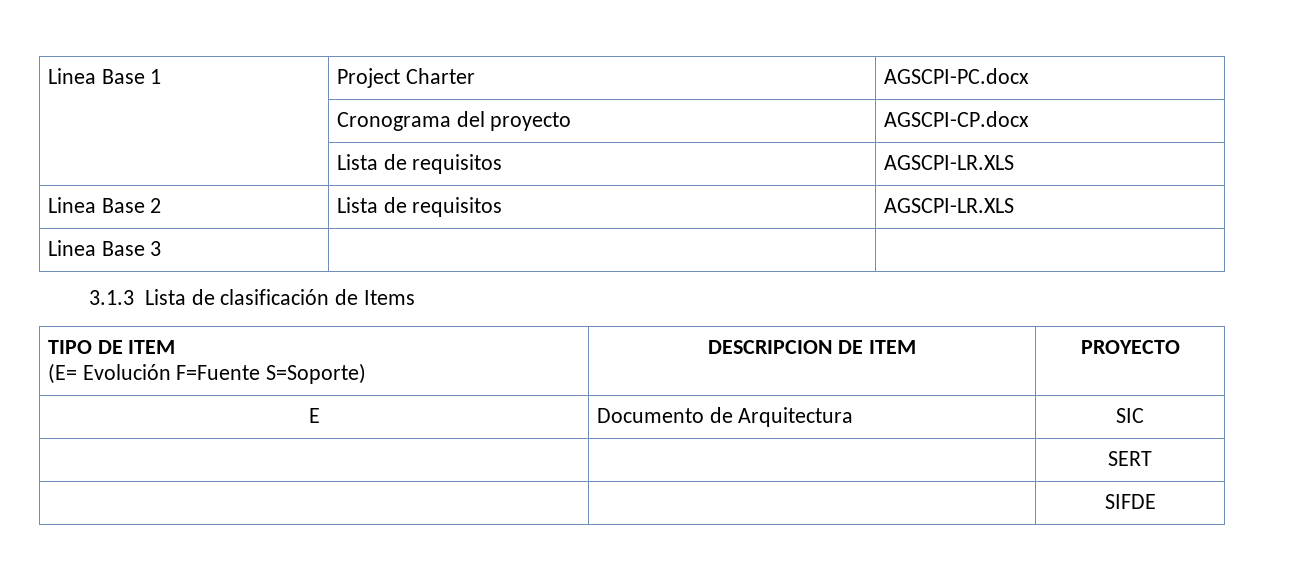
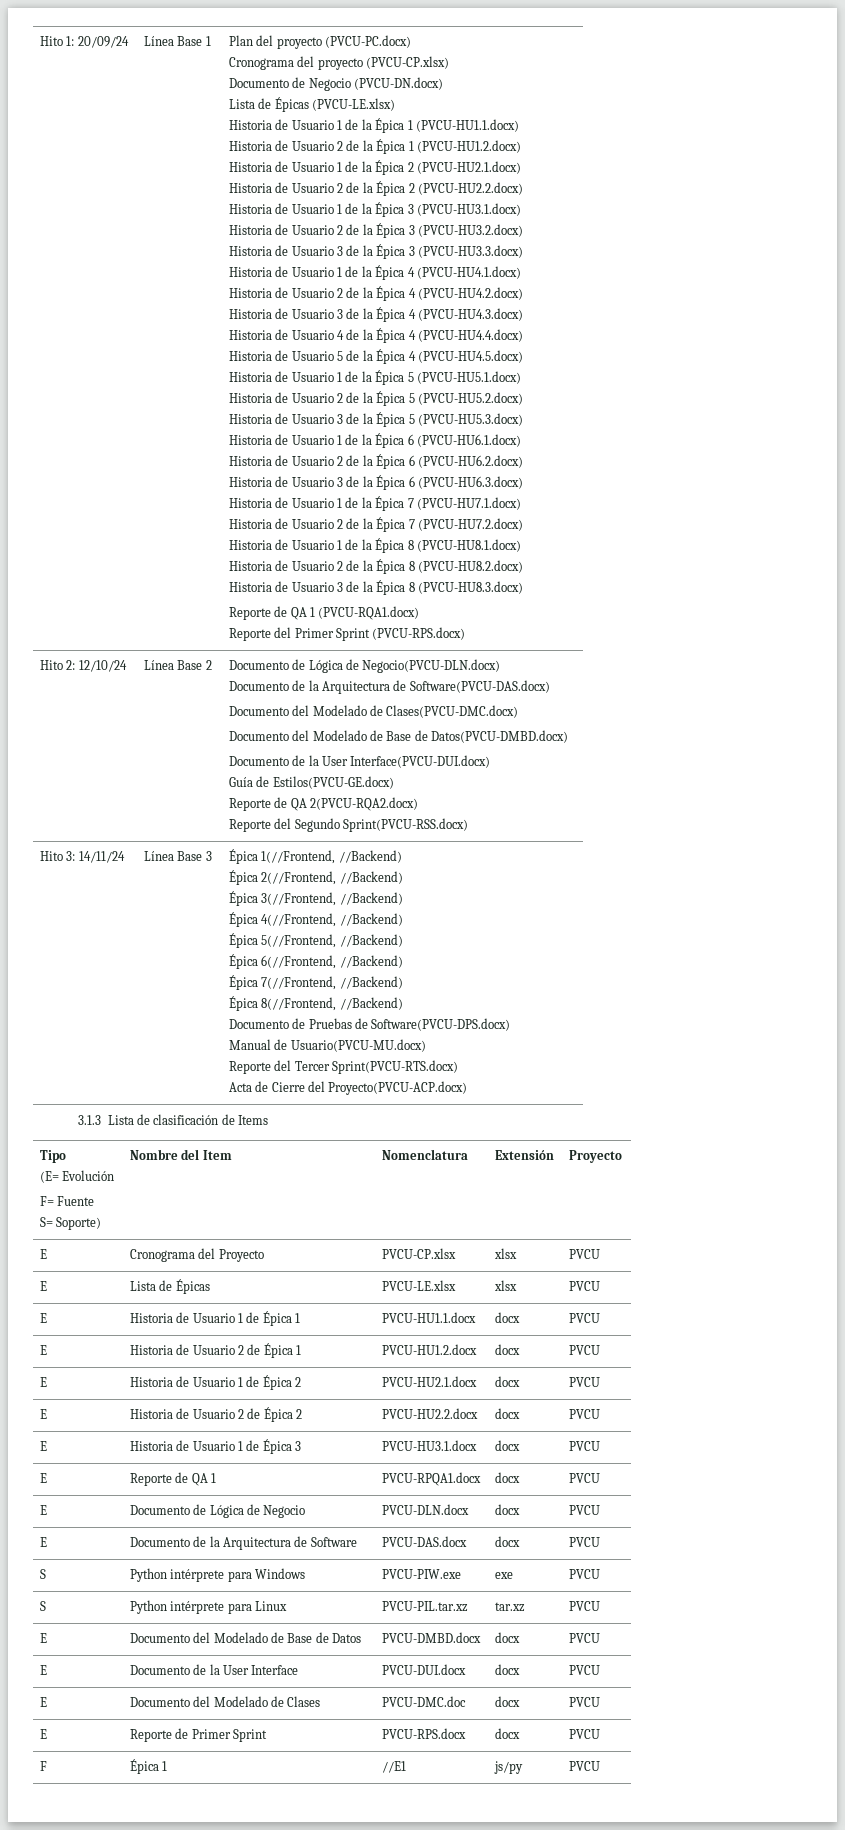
[47,68,162,84] [336,68,475,88] [883,68,1029,84] [336,111,572,131] [883,111,1029,127] [336,154,503,174] [883,155,1014,170] [47,197,162,213] [336,197,503,217] [883,198,1014,213] [47,240,162,256] Linea Base 1 | Project Charter | AGSCPI-PC.docx // | Cronograma del proyecto | AGSCPI-CP.docx // | Lista de requisitos | AGSCPI-LR.XLS // Linea Base 2 | Lista de requisitos | AGSCPI-LR.XLS // Linea Base 3 | | -> [39,36,129,48] [143,36,211,46] [228,35,412,49] [228,56,450,70] [228,77,444,91] [228,97,396,112] [228,118,519,133] [228,139,521,154] [228,160,521,175] [228,181,523,196] [228,202,521,217] [228,223,523,238] [228,244,523,259] [228,265,521,280] [228,286,523,301] [228,307,523,322] [228,328,523,343] [228,349,523,364] [228,370,521,385] [228,391,523,406] [228,412,523,427] [228,433,521,448] [228,454,523,469] [228,475,523,490] [228,496,521,511] [228,517,523,532] [228,538,521,553] [228,559,523,574] [228,580,523,595] [228,606,420,620] [228,627,466,641] [39,660,127,672] [143,660,212,670] [228,659,501,673] [228,680,550,694] [228,705,519,718] [228,730,569,743] [228,755,491,768] [228,776,394,789] [228,797,419,811] [228,818,469,832] [39,851,125,863] [143,851,212,861] [228,849,402,864] [228,870,403,885] [228,891,403,906] [228,912,403,927] [228,933,403,948] [228,954,403,969] [228,975,403,990] [228,996,403,1011] [228,1018,511,1031] [228,1039,426,1052] [228,1060,459,1074] [228,1081,468,1095] Hito 1: 20/09/24 | Línea Base 1 | Plan del proyecto (PVCU-PC.docx) // Cronograma del proyecto (PVCU-CP.xlsx) // Documento de Negocio (PVCU-DN.docx) // Lista de Épicas (PVCU-LE.xlsx) // Historia de Usuario 1 de la Épica 1 (PVCU-HU1.1.docx) // Historia de Usuario 2 de la Épica 1 (PVCU-HU1.2.docx) // Historia de Usuario 1 de la Épica 2 (PVCU-HU2.1.docx) // Historia de Usuario 2 de la Épica 2 (PVCU-HU2.2.docx) // Historia de Usuario 1 de la Épica 3 (PVCU-HU3.1.docx) // Historia de Usuario 2 de la Épica 3 (PVCU-HU3.2.docx) // Historia de Usuario 3 de la Épica 3 (PVCU-HU3.3.docx) // Historia de Usuario 1 de la Épica 4 (PVCU-HU4.1.docx) // Historia de Usuario 2 de la Épica 4 (PVCU-HU4.2.docx) // Historia de Usuario 3 de la Épica 4 (PVCU-HU4.3.docx) // Historia de Usuario 4 de la Épica 4 (PVCU-HU4.4.docx) // Historia de Usuario 5 de la Épica 4 (PVCU-HU4.5.docx) // Historia de Usuario 1 de la Épica 5 (PVCU-HU5.1.docx) // Historia de Usuario 2 de la Épica 5 (PVCU-HU5.2.docx) // Historia de Usuario 3 de la Épica 5 (PVCU-HU5.3.docx) // Historia de Usuario 1 de la Épica 6 (PVCU-HU6.1.docx) // Historia de Usuario 2 de la Épica 6 (PVCU-HU6.2.docx) // Historia de Usuario 3 de la Épica 6 (PVCU-HU6.3.docx) // Historia de Usuario 1 de la Épica 7 (PVCU-HU7.1.docx) // Historia de Usuario 2 de la Épica 7 (PVCU-HU7.2.docx) // Historia de Usuario 1 de la Épica 8 (PVCU-HU8.1.docx) // Historia de Usuario 2 de la Épica 8 (PVCU-HU8.2.docx) // Historia de Usuario 3 de la Épica 8 (PVCU-HU8.3.docx) // Reporte de QA 1 (PVCU-RQA1.docx) // Reporte del Primer Sprint (PVCU-RPS.docx) // Hito 2: 12/10/24 | Línea Base 2 | Documento de Lógica de Negocio(PVCU-DLN.docx) // Documento de la Arquitectura de Software(PVCU-DAS.docx) // Documento del Modelado de Clases(PVCU-DMC.docx) // Documento del Modelado de Base de Datos(PVCU-DMBD.docx) // Documento de la User Interface(PVCU-DUI.docx) // Guía de Estilos(PVCU-GE.docx) // Reporte de QA 2(PVCU-RQA2.docx) // Reporte del Segundo Sprint(PVCU-RSS.docx) // Hito 3: 14/11/24 | Línea Base 3 | Épica 1(//Frontend, //Backend) // Épica 2(//Frontend, //Backend) // Épica 3(//Frontend, //Backend) // Épica 4(//Frontend, //Backend) // Épica 5(//Frontend, //Backend) // Épica 6(//Frontend, //Backend) // Épica 7(//Frontend, //Backend) // Épica 8(//Frontend, //Backend) // Documento de Pruebas de Software(PVCU-DPS.docx) // Manual de Usuario(PVCU-MU.docx) // Reporte del Tercer Sprint(PVCU-RTS.docx) // Acta de Cierre del Proyecto(PVCU-ACP.docx)
[47,340,176,354] TIPO DE ITEM -> [39,1150,66,1163] Tipo
[176,363,367,384] [708,340,916,354] [1080,340,1180,354] [308,408,320,423] [596,407,854,427] [1116,408,1144,423] [1108,451,1152,466] [1104,494,1156,509] F=Fuente S=Soporte) | DESCRIPCION DE ITEM | PROYECTO // E | Documento de Arquitectura | SIC // | | SERT // | | SIFDE -> [39,1196,95,1206] [39,1217,102,1230] [129,1149,232,1160] [381,1149,468,1160] [494,1150,554,1160] [568,1150,622,1163] [39,1249,47,1259] [129,1248,264,1262] [381,1248,456,1259] [493,1248,517,1259] [568,1249,600,1259] [39,1281,47,1291] [129,1279,210,1294] [381,1280,456,1291] [493,1280,517,1291] [568,1281,600,1291] [39,1313,47,1323] [129,1311,301,1326] [381,1312,476,1323] [494,1312,520,1323] [568,1313,600,1323] [39,1345,47,1355] [129,1343,302,1358] [381,1344,477,1355] [494,1344,520,1355] [568,1345,600,1355] [39,1377,47,1387] [129,1375,302,1390] [381,1376,477,1387] [494,1376,520,1387] [568,1377,600,1387] [39,1409,47,1419] [129,1407,303,1422] [381,1408,478,1419] [494,1408,520,1419] [568,1409,600,1419] [39,1441,47,1451] [129,1439,302,1454] [381,1440,477,1451] [494,1440,520,1451] [568,1441,600,1451] [39,1473,47,1483] [129,1472,217,1486] [381,1472,481,1486] [494,1472,520,1483] [568,1473,600,1483] [39,1505,47,1515] [129,1504,306,1518] [381,1504,469,1515] [494,1504,520,1515] [568,1505,600,1515] [39,1537,47,1547] [129,1536,357,1550] [381,1536,467,1547] [494,1536,520,1547] [568,1537,600,1547] [39,1569,46,1579] [129,1568,306,1582] [381,1569,461,1579] [494,1572,513,1579] [568,1569,600,1579] [39,1601,46,1611] [129,1600,288,1614] [381,1601,468,1612] [494,1602,525,1612] [568,1601,600,1611] [39,1633,47,1643] [129,1632,362,1643] [381,1632,481,1643] [494,1632,520,1643] [568,1633,600,1643] [39,1665,47,1675] [129,1664,299,1675] [381,1664,466,1675] [494,1664,520,1675] [568,1665,600,1675] [39,1697,47,1707] [129,1696,321,1707] [381,1696,466,1707] [494,1696,520,1707] [568,1697,600,1707] [39,1729,47,1739] [129,1728,268,1742] [381,1728,466,1739] [494,1728,520,1739] [568,1729,600,1739] [39,1761,47,1771] [129,1759,168,1774] [381,1761,406,1773] [493,1761,523,1774] [568,1761,600,1771] // F= Fuente // S= Soporte) | Nombre del Item | Nomenclatura | Extensión | Proyecto // E | Cronograma del Proyecto | PVCU-CP.xlsx | xlsx | PVCU // E | Lista de Épicas | PVCU-LE.xlsx | xlsx | PVCU // E | Historia de Usuario 1 de Épica 1 | PVCU-HU1.1.docx | docx | PVCU // E | Historia de Usuario 2 de Épica 1 | PVCU-HU1.2.docx | docx | PVCU // E | Historia de Usuario 1 de Épica 2 | PVCU-HU2.1.docx | docx | PVCU // E | Historia de Usuario 2 de Épica 2 | PVCU-HU2.2.docx | docx | PVCU // E | Historia de Usuario 1 de Épica 3 | PVCU-HU3.1.docx | docx | PVCU // E | Reporte de QA 1 | PVCU-RPQA1.docx | docx | PVCU // E | Documento de Lógica de Negocio | PVCU-DLN.docx | docx | PVCU // E | Documento de la Arquitectura de Software | PVCU-DAS.docx | docx | PVCU // S | Python intérprete para Windows | PVCU-PIW.exe | exe | PVCU // S | Python intérprete para Linux | PVCU-PIL.tar.xz | tar.xz | PVCU // E | Documento del Modelado de Base de Datos | PVCU-DMBD.docx | docx | PVCU // E | Documento de la User Interface | PVCU-DUI.docx | docx | PVCU // E | Documento del Modelado de Clases | PVCU-DMC.doc | docx | PVCU // E | Reporte de Primer Sprint | PVCU-RPS.docx | docx | PVCU // F | Épica 1 | //E1 | js/py | PVCU

